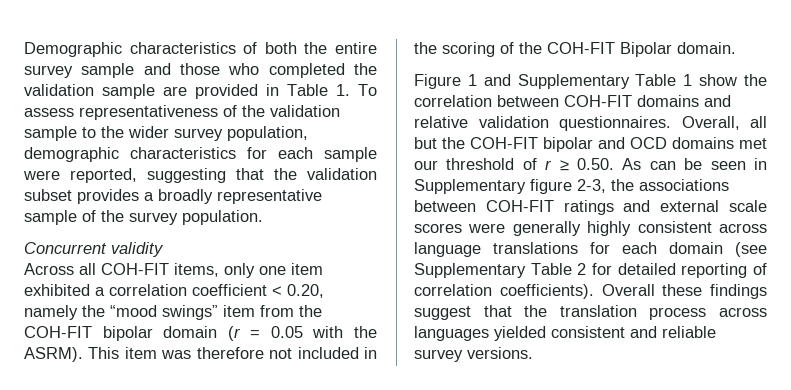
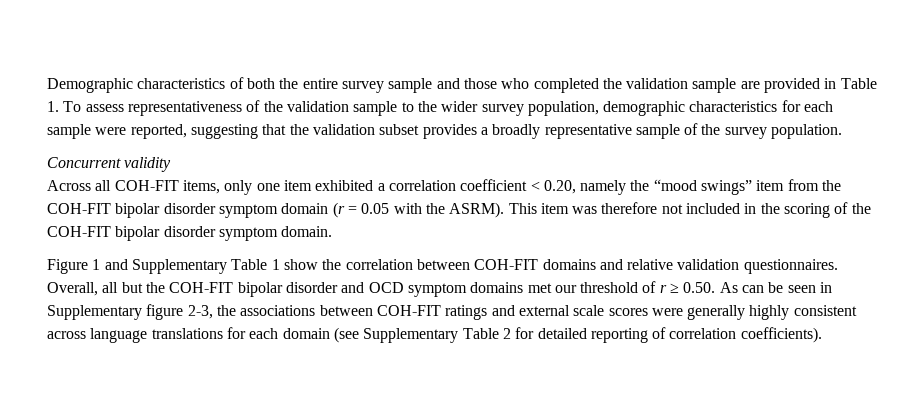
(153, 333) none -> [163,203,278,218] disorder symptom
[620,42,672,57] Bipolar -> [115,226,278,241] bipolar disorder symptom
(593, 144) none -> [285,282,338,293] disorder
(667, 143) none -> [407,283,467,297] symptom
[601,284,767,299] [414,305,767,320] [414,326,716,341] [414,347,533,362] Overall these findings suggest that the translation process across languages yielded consistent and reliable survey versions. -> (822, 335) none

